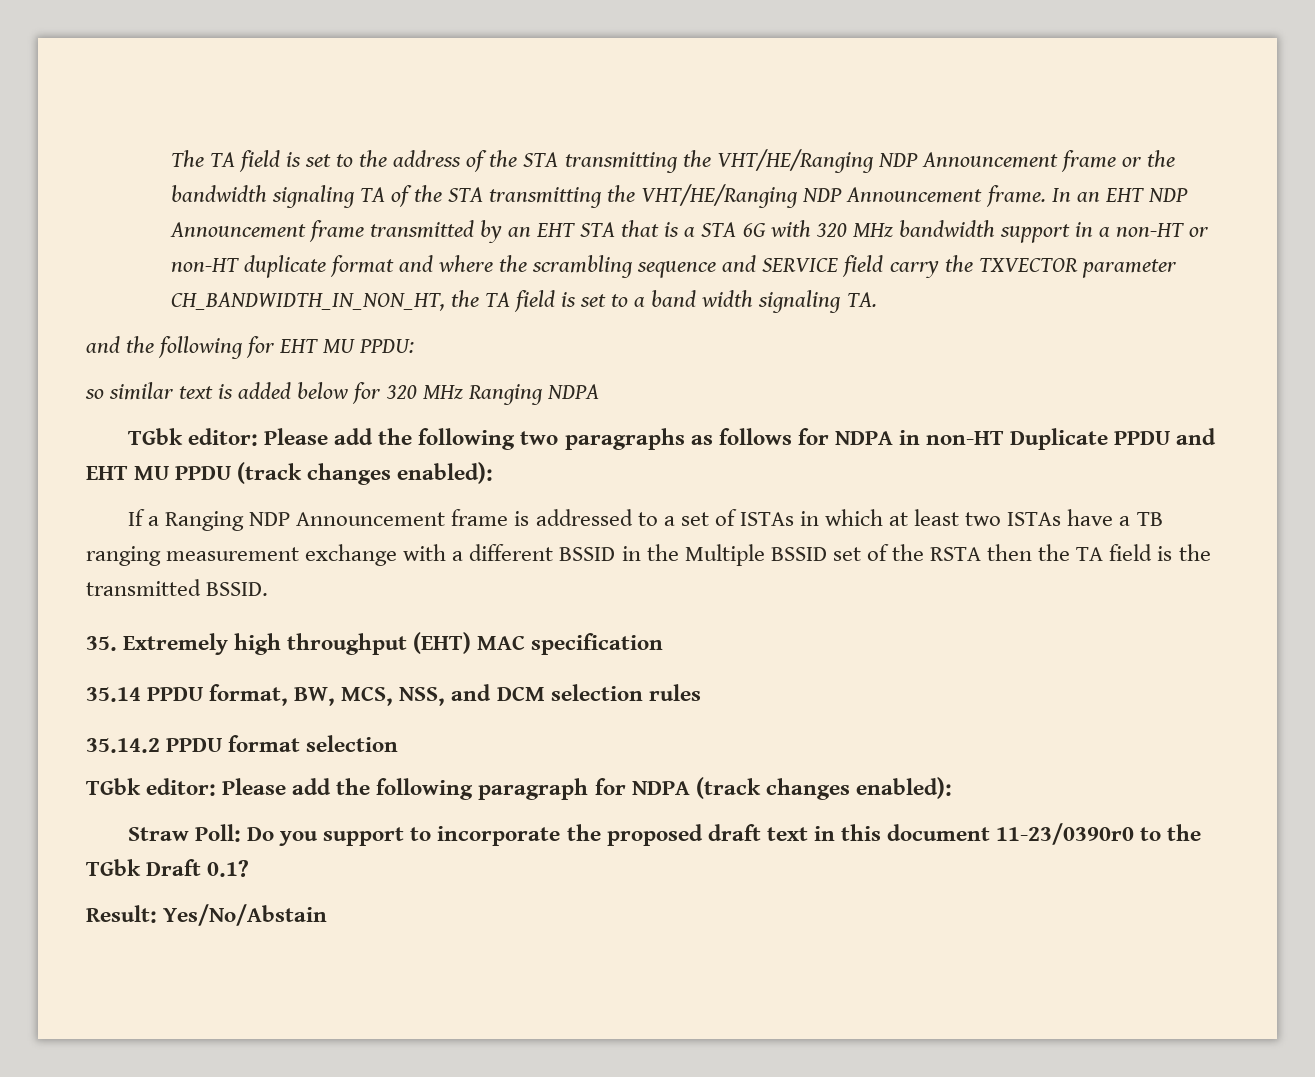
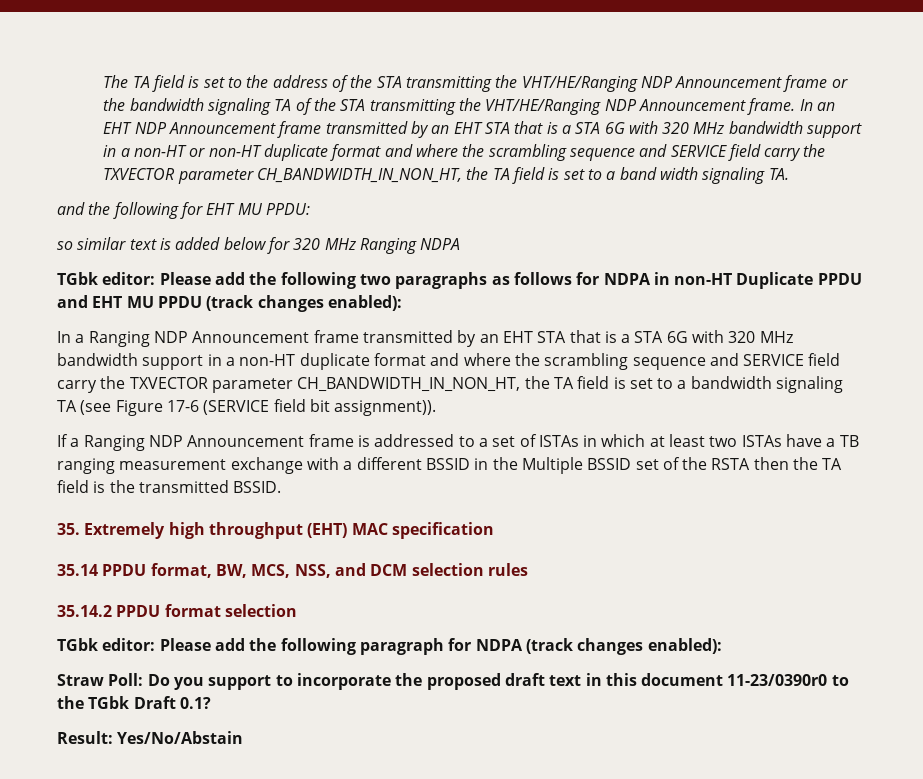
(494, 473) none -> [57,330,793,347] [57,353,841,370] [57,376,844,393] [57,399,437,416] // In a Ranging NDP Announcement frame transmitted by an EHT STA that is a STA 6G with 320 MHz bandwidth support in a non-HT duplicate format and where the scrambling sequence and SERVICE field carry the TXVECTOR parameter CH_BANDWIDTH_IN_NON_HT, the TA field is set to a bandwidth signaling TA (see Figure 17-6 (SERVICE field bit assignment)).

